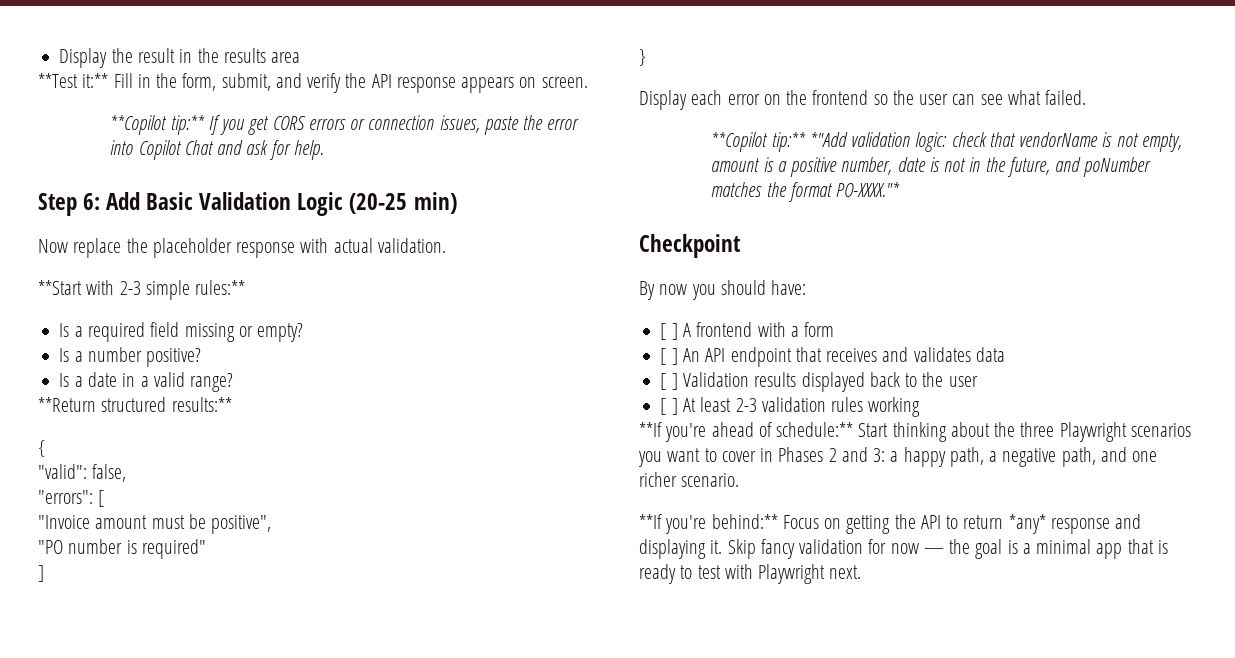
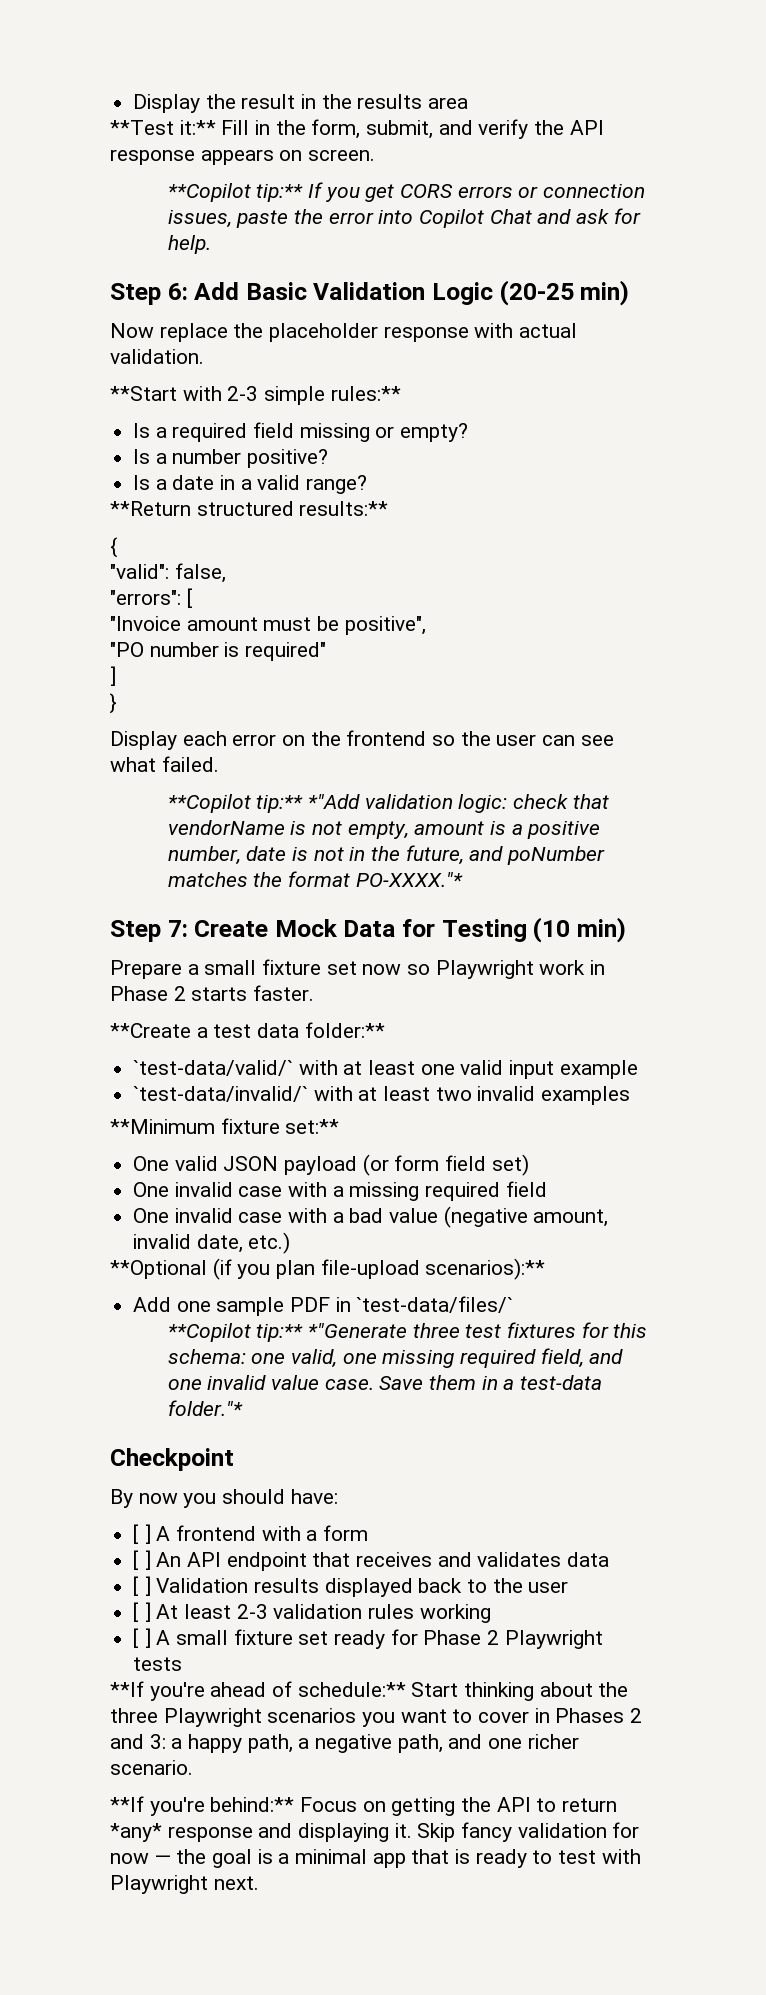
(901, 189) none -> [110,917,626,943] [110,959,606,979] [110,985,315,1001] [110,1022,385,1038] [133,1060,638,1079] [133,1086,631,1105] [110,1118,340,1134] [133,1154,529,1176] [133,1181,547,1201] [133,1206,609,1228] [133,1232,291,1254] [110,1258,546,1280] [133,1296,514,1316] [167,1322,648,1342] [167,1348,624,1368] [167,1375,603,1390] [167,1400,243,1416] // Step 7: Create Mock Data for Testing (10 min) // Prepare a small fixture set now so Playwright work in Phase 2 starts faster. // **Create a test data folder:** // `test-data/valid/` with at least one valid input example // `test-data/invalid/` with at least two invalid examples // **Minimum fixture set:** // One valid JSON payload (or form field set) // One invalid case with a missing required field // One invalid case with a bad value (negative amount, invalid date, etc.) // **Optional (if you plan file-upload scenarios):** // Add one sample PDF in `test-data/files/` // **Copilot tip:** *"Generate three test fixtures for this schema: one valid, one missing required field, and one invalid value case. Save them in a test-data folder."*
(921, 407) none -> [133,1628,603,1649] [133,1657,183,1671] // [ ] A small fixture set ready for Phase 2 Playwright tests

